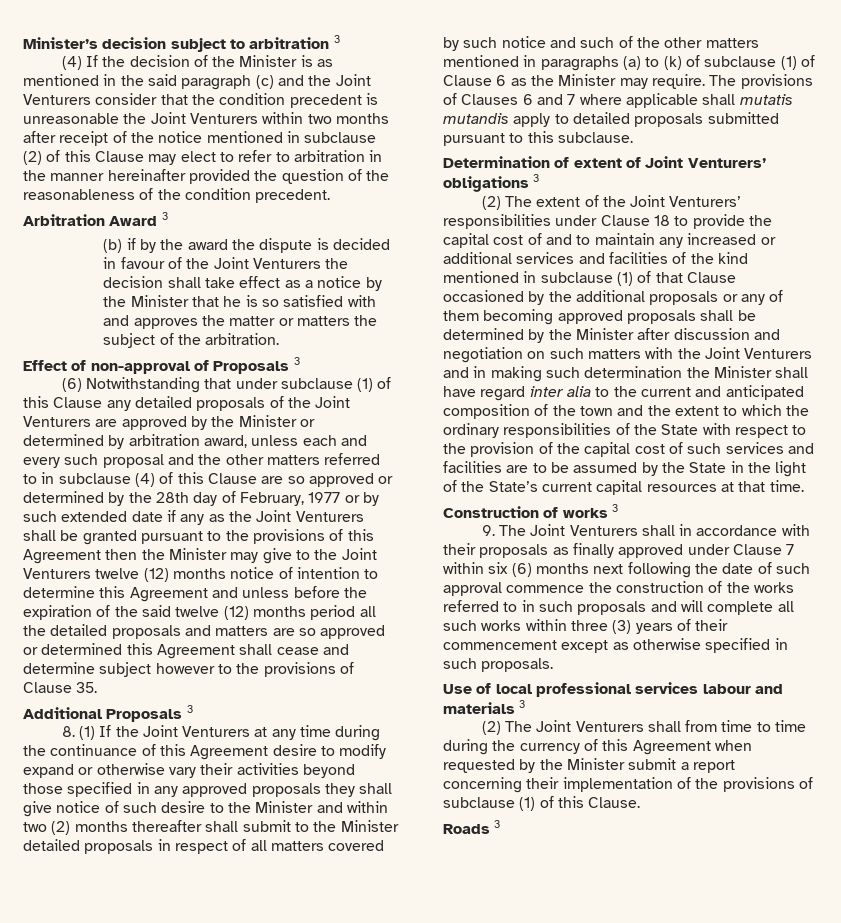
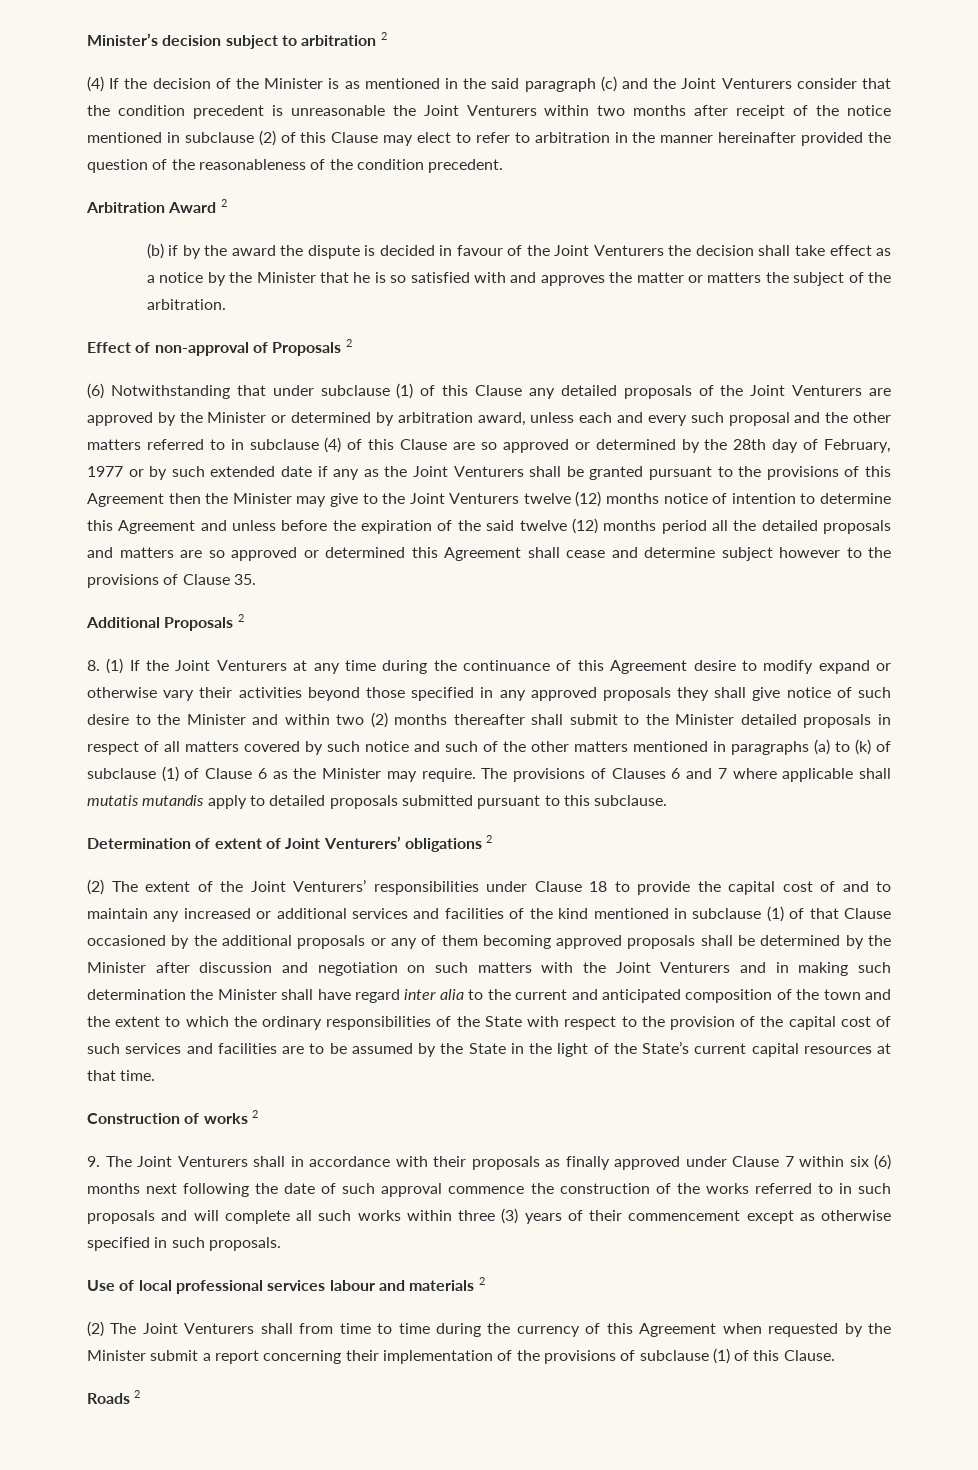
[333,35,340,43] 3 -> [380,32,387,40] 2
[161,212,168,220] 3 -> [220,199,227,207] 2
[293,357,300,365] 3 -> [345,339,352,347] 2
[186,705,193,713] 3 -> [237,614,244,622] 2
[533,174,540,182] 3 -> [486,835,493,843] 2
[611,504,618,512] 3 -> [251,1110,258,1118] 2
[519,700,526,708] 3 -> [478,1277,485,1285] 2
[494,820,501,828] 3 -> [134,1390,141,1398] 2

